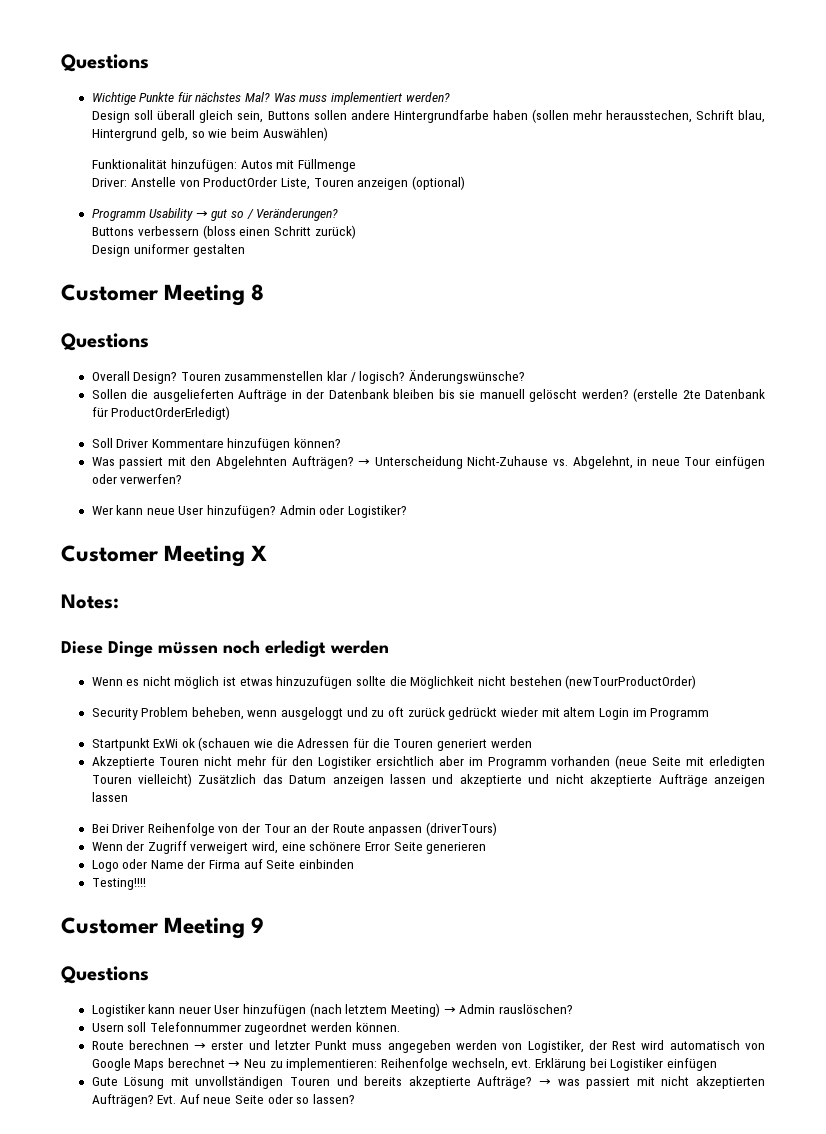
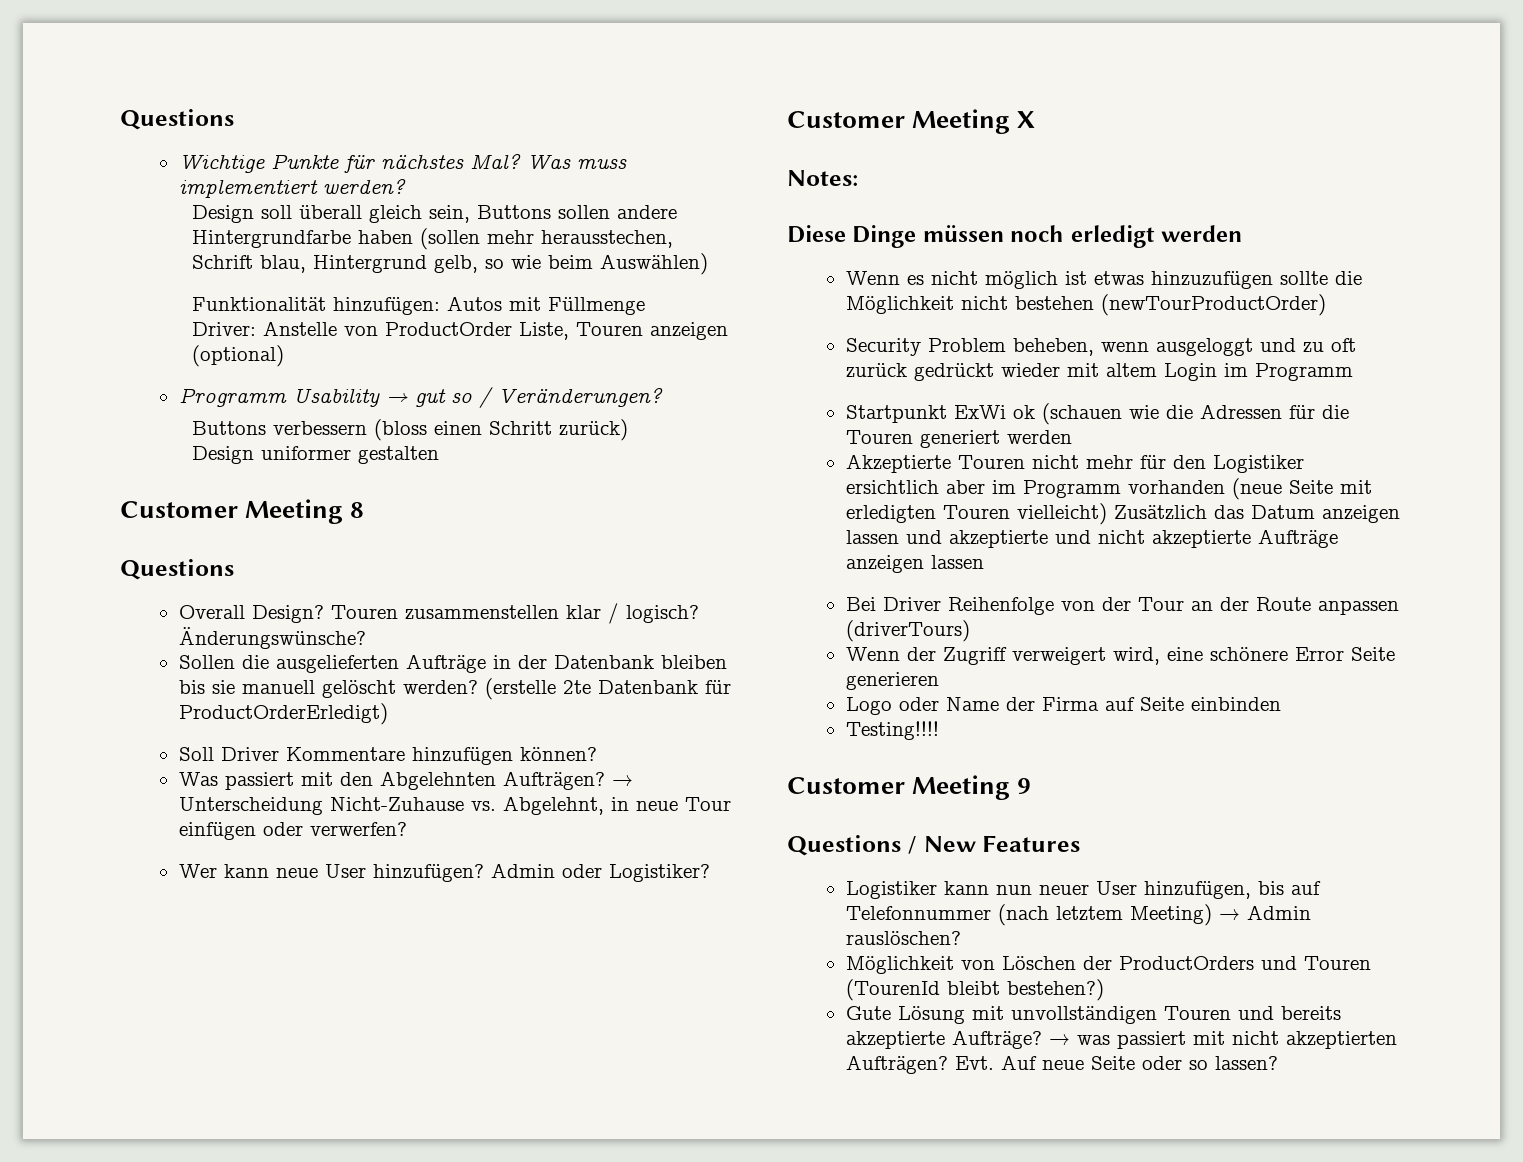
(149, 975) none -> [907,835,1081,854] / New Features
(176, 1009) none -> [995,885,1032,895] nun
[243,1004,307,1017] hinzufügen -> [1143,881,1321,899] [845,906,991,920] hinzufügen, bis auf Telefonnummer
[91,1022,400,1035] [91,1040,765,1053] [91,1058,717,1071] Usern soll Telefonnummer zugeordnet werden können. // Route berechnen → erster und letzter Punkt muss angegeben werden von Logistiker, der Rest wird automatisch von Google Maps berechnet → Neu zu implementieren: Reihenfolge wechseln, evt. Erklärung bei Logistiker einfügen -> [845,956,1371,974] [845,979,1104,1001] Möglichkeit von Löschen der ProductOrders und Touren (TourenId bleibt bestehen?)

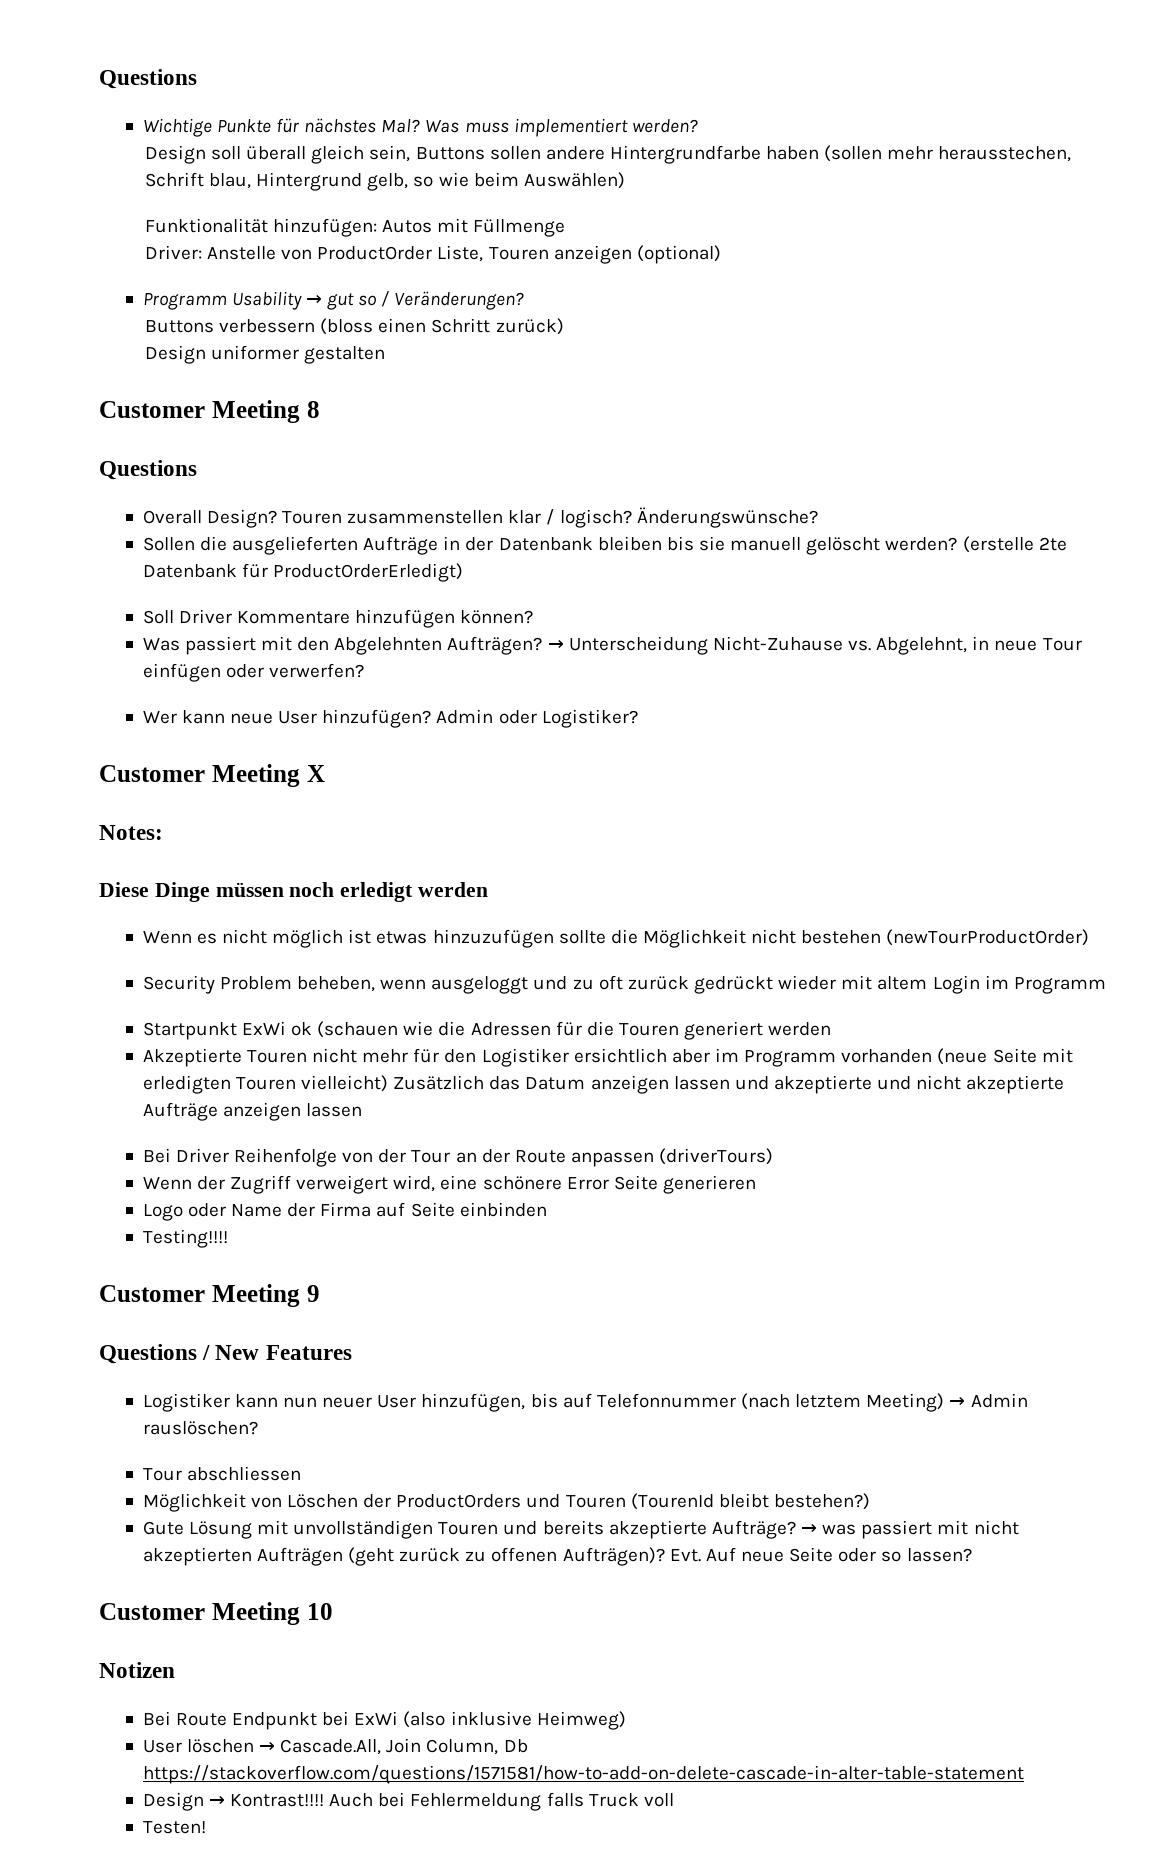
(961, 938) none -> [142,1466,301,1481] // Tour abschliessen
[845,1055,948,1074] Aufträgen? -> [256,1547,665,1566] Aufträgen (geht zurück zu offenen Aufträgen)?
(1278, 1063) none -> [99,1602,333,1625] [99,1662,175,1678] [142,1711,626,1730] [142,1738,528,1755] [142,1765,1024,1784] [142,1792,674,1811] [142,1821,206,1834] // Customer Meeting 10 // Notizen // Bei Route Endpunkt bei ExWi (also inklusive Heimweg) // User löschen → Cascade.All, Join Column, Db https://stackoverflow.com/questions/1571581/how-to-add-on-delete-cascade-in-alter-table-statement // Design → Kontrast!!!! Auch bei Fehlermeldung falls Truck voll // Testen!

